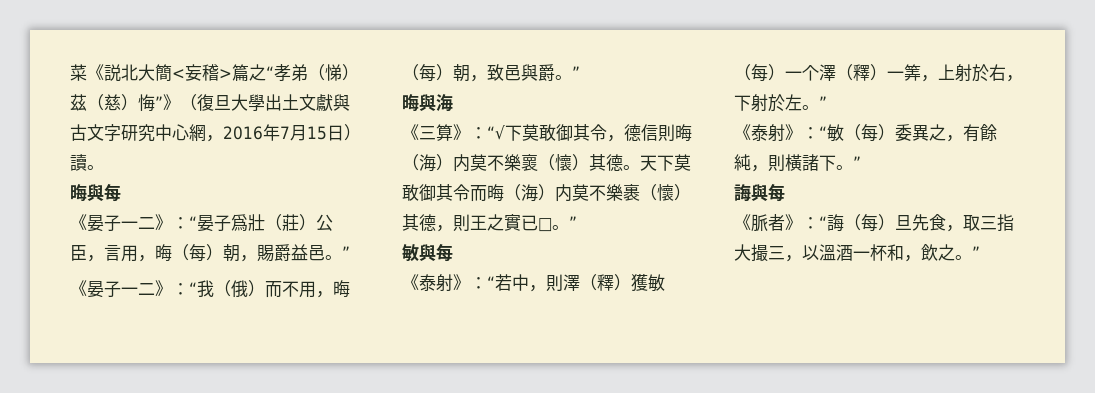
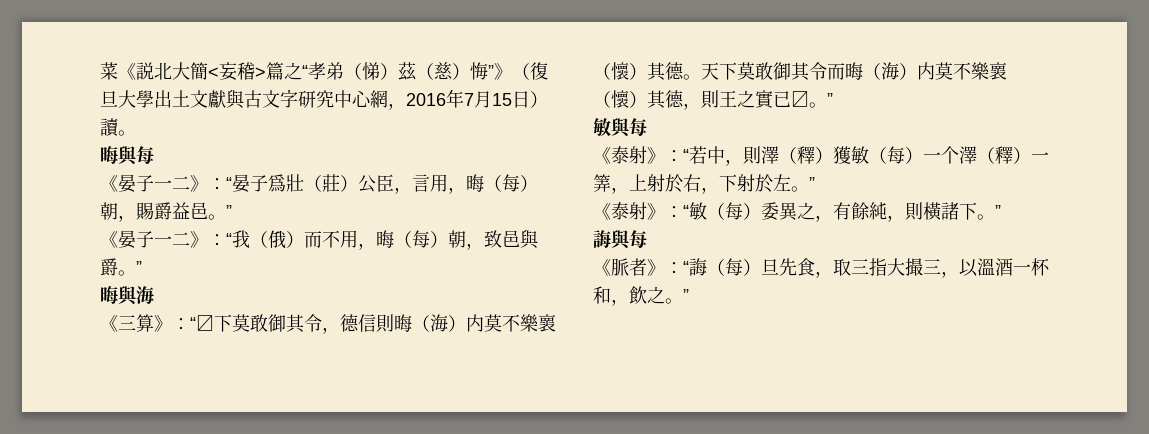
[487,125,505,140] “√ -> [190,315,214,331] “〼
[623,184,640,201] 裹 -> [989,62,1007,80] 褱
[538,218,552,232] □ -> [791,91,809,107] 〼

